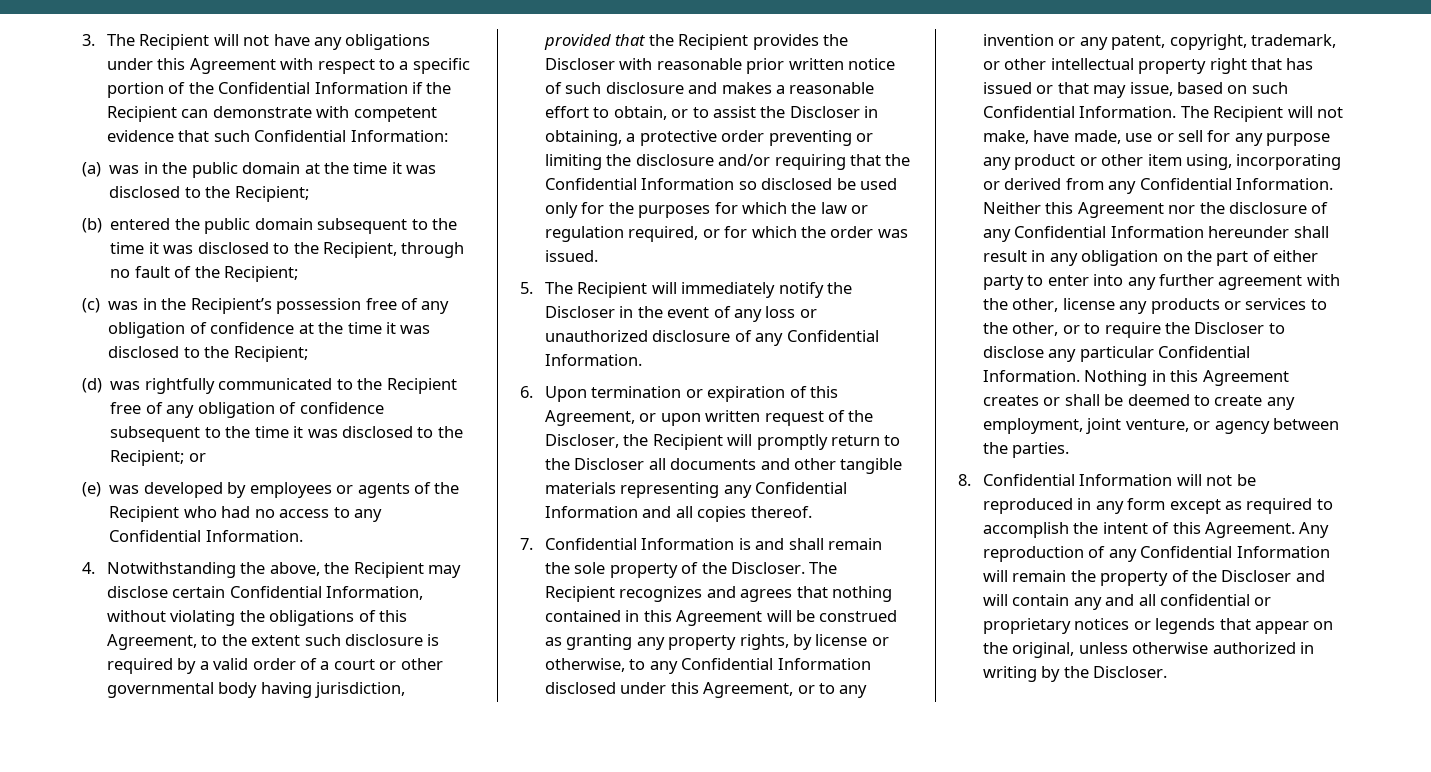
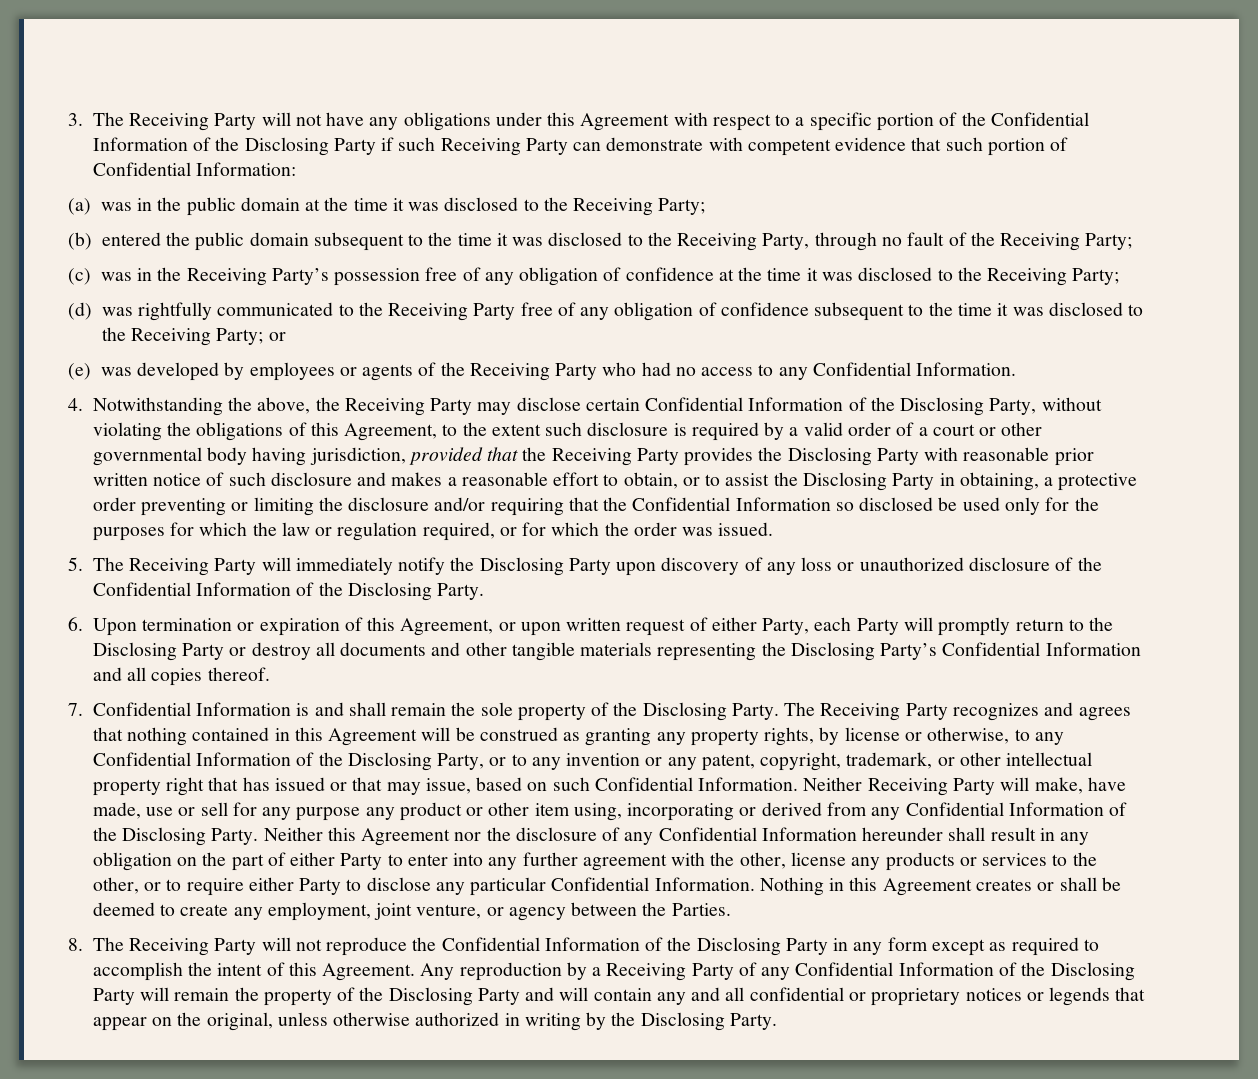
[139,34,210,50] Recipient -> [129,113,257,131] Receiving Party
[412,82,452,94] [106,106,177,122] if the Recipient -> [193,137,568,156] of the Disclosing Party if such Receiving Party
(250, 136) none -> [987,137,1069,156] portion of
[234,186,309,202] Recipient; -> [573,198,706,216] Receiving Party;
[322,242,397,258] Recipient, -> [677,233,810,251] Receiving Party,
[224,266,299,282] Recipient; -> [1000,233,1133,251] Receiving Party;
[190,298,272,314] Recipient’s -> [186,268,329,286] Receiving Party’s
[233,346,308,362] Recipient; -> [987,268,1120,286] Receiving Party;
[386,378,457,394] Recipient -> [388,303,516,321] Receiving Party
[110,450,185,466] Recipient; -> [131,328,264,346] Receiving Party;
[109,506,180,522] Recipient -> [469,363,598,381] Receiving Party
[353,562,424,578] Recipient -> [344,398,473,416] Receiving Party
[326,586,424,600] Information, -> [748,397,1037,416] Information of the Disclosing Party,
[678,34,849,50] [544,58,615,70] Recipient provides the Discloser -> [551,447,919,466] Receiving Party provides the Disclosing Party
[789,106,860,118] Discloser -> [802,472,935,491] Disclosing Party
[577,282,648,298] Recipient -> [129,558,257,576] Receiving Party
[544,306,710,318] Discloser in the event -> [479,557,740,576] Disclosing Party upon discovery
[755,330,879,346] [544,354,642,366] any Confidential Information. -> [1077,557,1102,571] [92,582,485,601] the Confidential Information of the Disclosing Party.
[848,410,874,422] [544,434,723,450] the Discloser, the Recipient -> [711,617,899,635] either Party, each Party
[574,458,645,470] Discloser -> [92,642,311,661] Disclosing Party or destroy
[723,485,752,498] any -> [761,642,938,661] the Disclosing Party’s
[731,562,838,574] [544,586,615,602] Discloser. The Recipient -> [642,702,948,721] Disclosing Party. The Receiving Party
[544,682,794,698] disclosed under this Agreement, -> [296,752,485,771] of the Disclosing Party,
[1180,106,1344,122] The Recipient will not -> [803,777,1030,796] Neither Receiving Party will
[1236,178,1334,190] Information. -> [1008,802,1128,816] [92,827,259,846] Information of the Disclosing Party.
[982,275,1024,290] party -> [340,853,383,870] Party
[1165,322,1265,334] the Discloser -> [248,877,342,895] either Party
[1012,442,1070,458] parties. -> [671,903,731,916] Parties.
[982,474,1256,486] [982,498,1073,514] Confidential Information will not be reproduced -> [92,937,828,956] The Receiving Party will not reproduce the Confidential Information of the Disclosing Party
[1088,546,1330,562] of any Confidential Information -> [566,962,1135,981] [92,988,135,1005] by a Receiving Party of any Confidential Information of the Disclosing Party
[1221,570,1292,582] Discloser -> [388,987,520,1006] Disclosing Party
[1093,666,1168,678] Discloser. -> [640,1012,777,1031] Disclosing Party.

